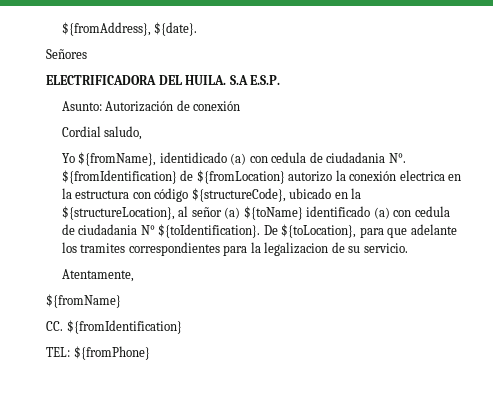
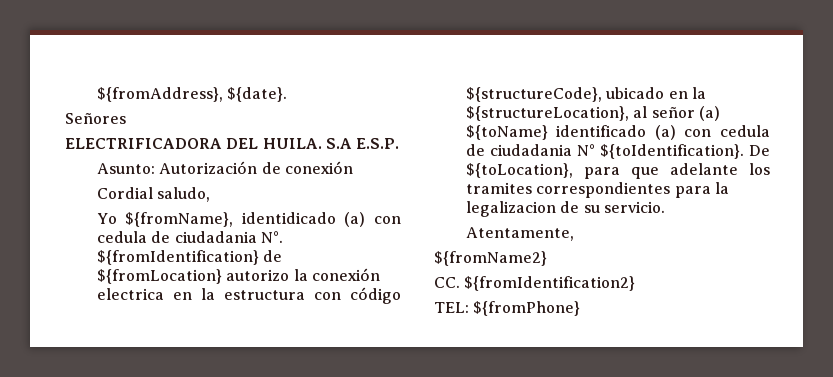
[46,294,121,308] ${fromName} -> [434,251,547,266] ${fromName2}
[66,320,182,334] ${fromIdentification} -> [464,276,636,291] ${fromIdentification2}

